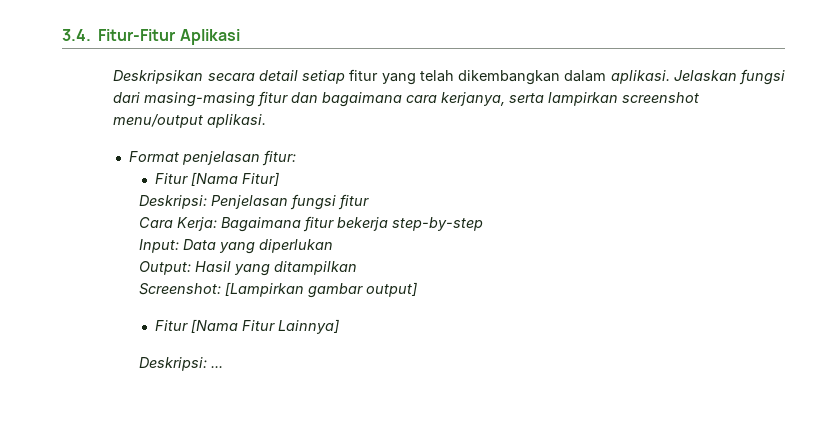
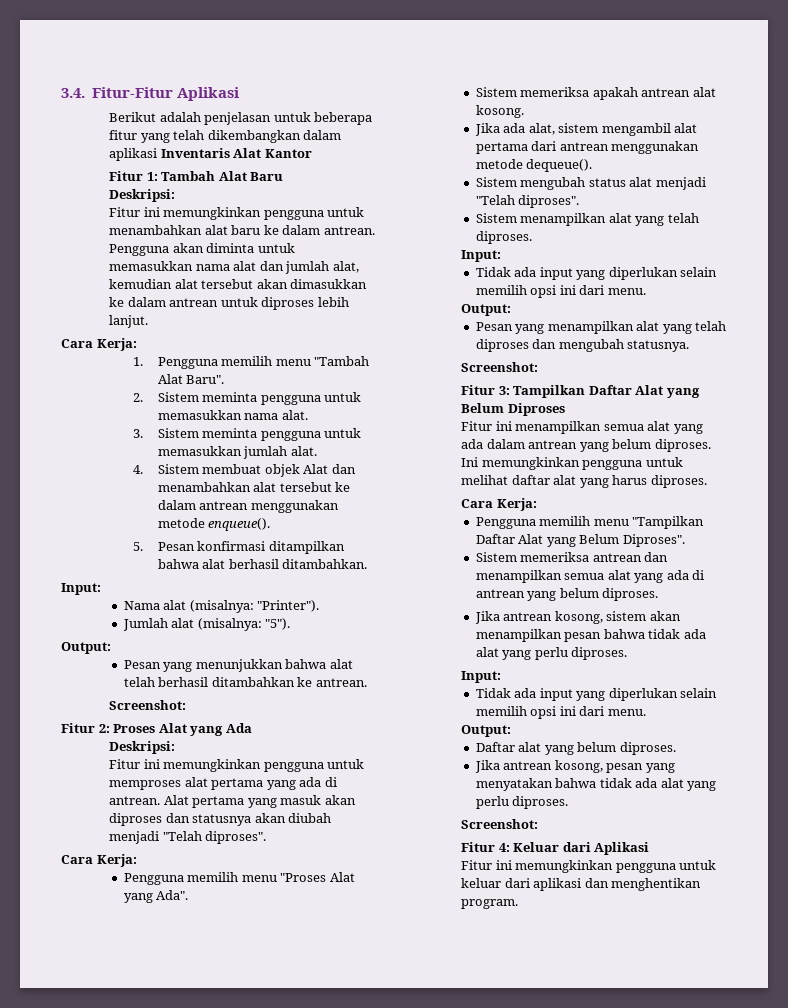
[113,70,346,84] Deskripsikan secara detail setiap -> [109,112,373,125] Berikut adalah penjelasan untuk beberapa
[610,69,786,85] [113,91,700,107] [113,114,267,128] [129,150,297,166] [154,172,279,186] [138,194,369,210] [138,216,483,232] [138,239,333,254] [138,261,357,276] [138,282,417,298] [154,319,339,334] [138,357,223,371] aplikasi. Jelaskan fungsi dari masing-masing fitur dan bagaimana cara kerjanya, serta lampirkan screenshot menu/output aplikasi. // Format penjelasan fitur: // Fitur [Nama Fitur] // Deskripsi: Penjelasan fungsi fitur // Cara Kerja: Bagaimana fitur bekerja step-by-step // Input: Data yang diperlukan // Output: Hasil yang ditampilkan // Screenshot: [Lampirkan gambar output] // Fitur [Nama Fitur Lainnya] // Deskripsi: ... -> [109,148,312,161] [109,171,284,181] [109,189,176,202] [109,207,365,220] [109,225,375,235] [109,243,295,256] [109,261,359,274] [109,279,368,289] [109,297,349,310] [109,315,149,328] [61,338,137,351] [133,356,370,369] [157,374,225,384] [133,392,362,405] [157,410,308,420] [133,428,362,441] [157,446,317,459] [133,464,356,477] [157,482,351,492] [157,500,339,513] [157,518,271,531] [133,541,345,554] [157,559,368,569] [61,583,101,595] [123,600,320,613] [122,618,291,631] [61,642,111,654] [123,659,353,672] [123,677,367,687] [109,700,187,710] [61,723,252,736] [109,741,176,754] [109,759,365,772] [109,777,337,790] [109,795,356,808] [109,813,332,826] [109,831,267,844] [61,854,137,867] [123,872,355,885] [123,890,189,903] [475,87,716,100] [475,105,524,118] [474,123,698,136] [475,141,700,154] [475,159,593,172] [475,177,706,190] [475,195,580,208] [475,213,699,226] [475,231,532,244] [461,250,502,262] [475,267,718,280] [475,285,646,298] [461,304,512,316] [475,321,727,334] [475,339,690,352] [461,362,539,372] [461,385,700,398] [461,403,565,416] [461,421,703,434] [461,439,711,452] [461,457,683,470] [461,475,707,488] [461,498,537,511] [475,516,705,529] [475,534,685,547] [475,552,669,562] [475,570,705,583] [475,588,659,601] [474,611,681,624] [475,629,706,642] [475,647,628,660] [461,671,502,683] [475,688,718,701] [475,706,646,719] [461,725,512,737] [475,742,676,755] [474,760,675,773] [475,778,717,791] [475,796,569,809] [461,819,539,829] [461,842,650,855] [461,860,717,873] [461,878,702,891] [461,899,519,909] aplikasi Inventaris Alat Kantor // Fitur 1: Tambah Alat Baru // Deskripsi: // Fitur ini memungkinkan pengguna untuk menambahkan alat baru ke dalam antrean. Pengguna akan diminta untuk memasukkan nama alat dan jumlah alat, kemudian alat tersebut akan dimasukkan ke dalam antrean untuk diproses lebih lanjut. // Cara Kerja: // 1. Pengguna memilih menu "Tambah Alat Baru". // 2. Sistem meminta pengguna untuk memasukkan nama alat. // 3. Sistem meminta pengguna untuk memasukkan jumlah alat. // 4. Sistem membuat objek Alat dan menambahkan alat tersebut ke dalam antrean menggunakan metode enqueue(). // 5. Pesan konfirmasi ditampilkan bahwa alat berhasil ditambahkan. // Input: // Nama alat (misalnya: "Printer"). // Jumlah alat (misalnya: "5"). // Output: // Pesan yang menunjukkan bahwa alat telah berhasil ditambahkan ke antrean. // Screenshot: // Fitur 2: Proses Alat yang Ada // Deskripsi: // Fitur ini memungkinkan pengguna untuk memproses alat pertama yang ada di antrean. Alat pertama yang masuk akan diproses dan statusnya akan diubah menjadi "Telah diproses". // Cara Kerja: // Pengguna memilih menu "Proses Alat yang Ada". // Sistem memeriksa apakah antrean alat kosong. // Jika ada alat, sistem mengambil alat pertama dari antrean menggunakan metode dequeue(). // Sistem mengubah status alat menjadi "Telah diproses". // Sistem menampilkan alat yang telah diproses. // Input: // Tidak ada input yang diperlukan selain memilih opsi ini dari menu. // Output: // Pesan yang menampilkan alat yang telah diproses dan mengubah statusnya. // Screenshot: // Fitur 3: Tampilkan Daftar Alat yang Belum Diproses // Fitur ini menampilkan semua alat yang ada dalam antrean yang belum diproses. Ini memungkinkan pengguna untuk melihat daftar alat yang harus diproses. // Cara Kerja: // Pengguna memilih menu "Tampilkan Daftar Alat yang Belum Diproses". // Sistem memeriksa antrean dan menampilkan semua alat yang ada di antrean yang belum diproses. // Jika antrean kosong, sistem akan menampilkan pesan bahwa tidak ada alat yang perlu diproses. // Input: // Tidak ada input yang diperlukan selain memilih opsi ini dari menu. // Output: // Daftar alat yang belum diproses. // Jika antrean kosong, pesan yang menyatakan bahwa tidak ada alat yang perlu diproses. // Screenshot: // Fitur 4: Keluar dari Aplikasi // Fitur ini memungkinkan pengguna untuk keluar dari aplikasi dan menghentikan program.

